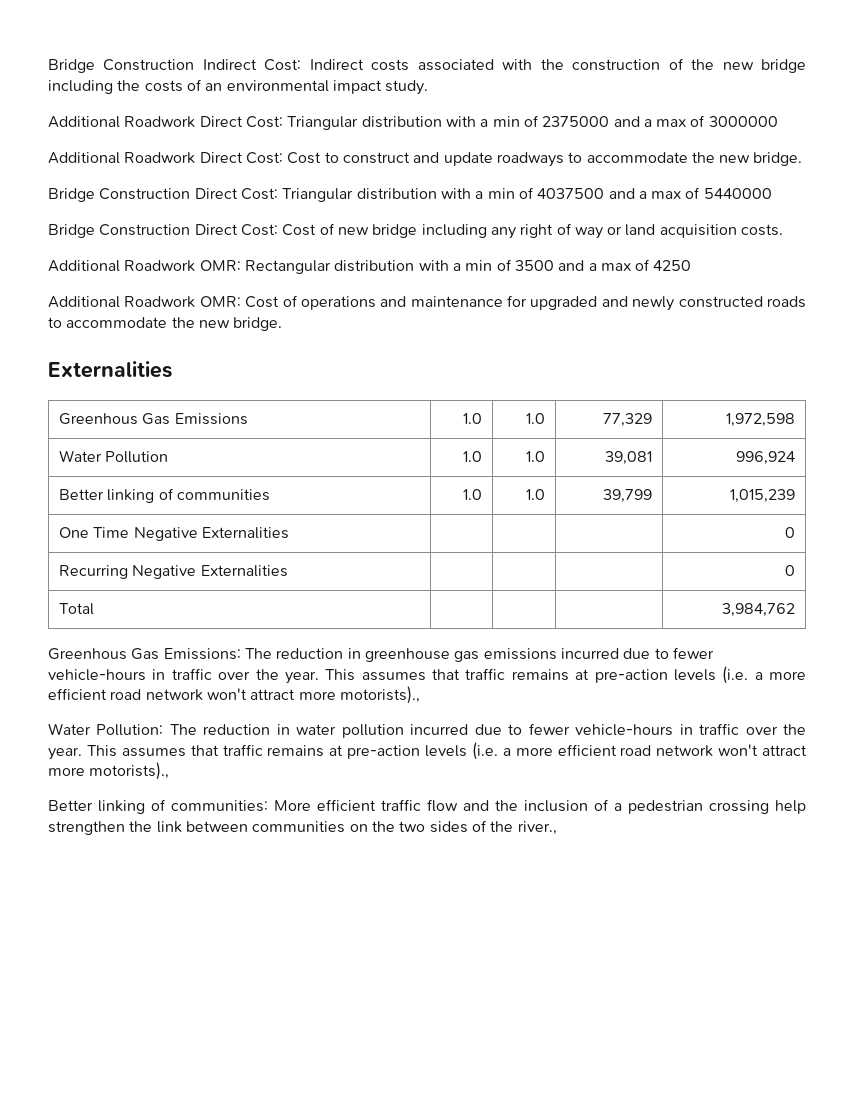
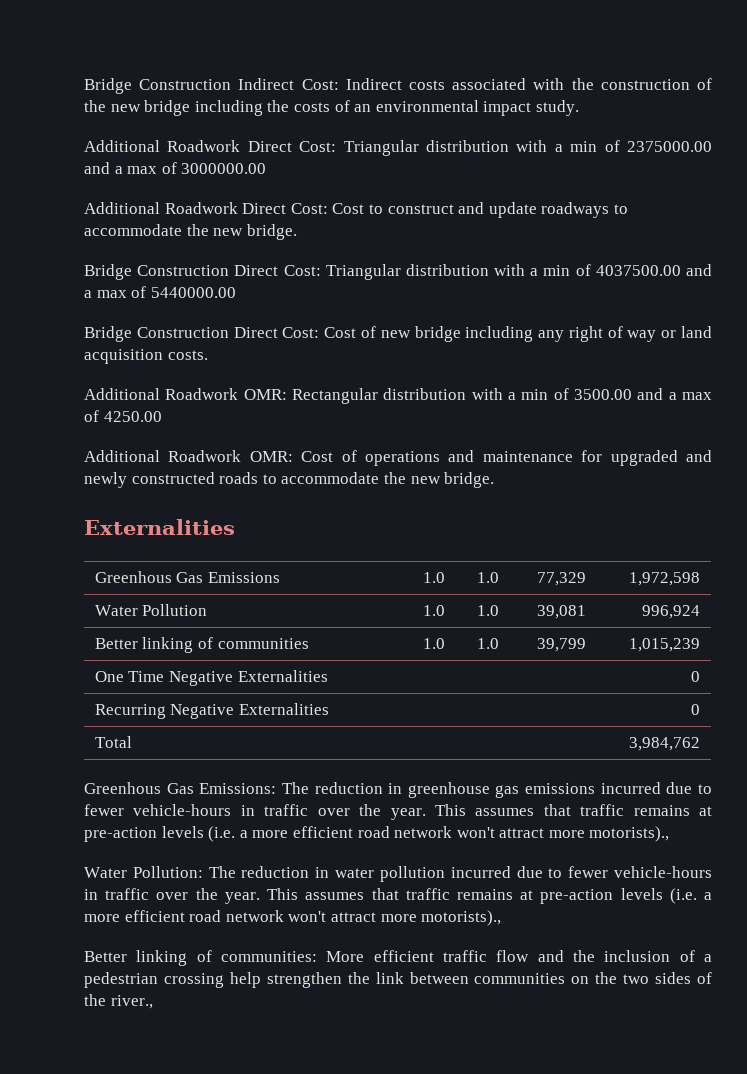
[542,115,778,127] 2375000 and a max of 3000000 -> [626,141,712,152] [84,162,267,174] 2375000.00 and a max of 3000000.00
[537,187,772,199] 4037500 and a max of 5440000 -> [595,264,712,276] [84,286,236,298] 4037500.00 and a max of 5440000.00
[514,259,692,271] 3500 and a max of 4250 -> [573,388,712,400] [84,410,162,422] 3500.00 and a max of 4250.00

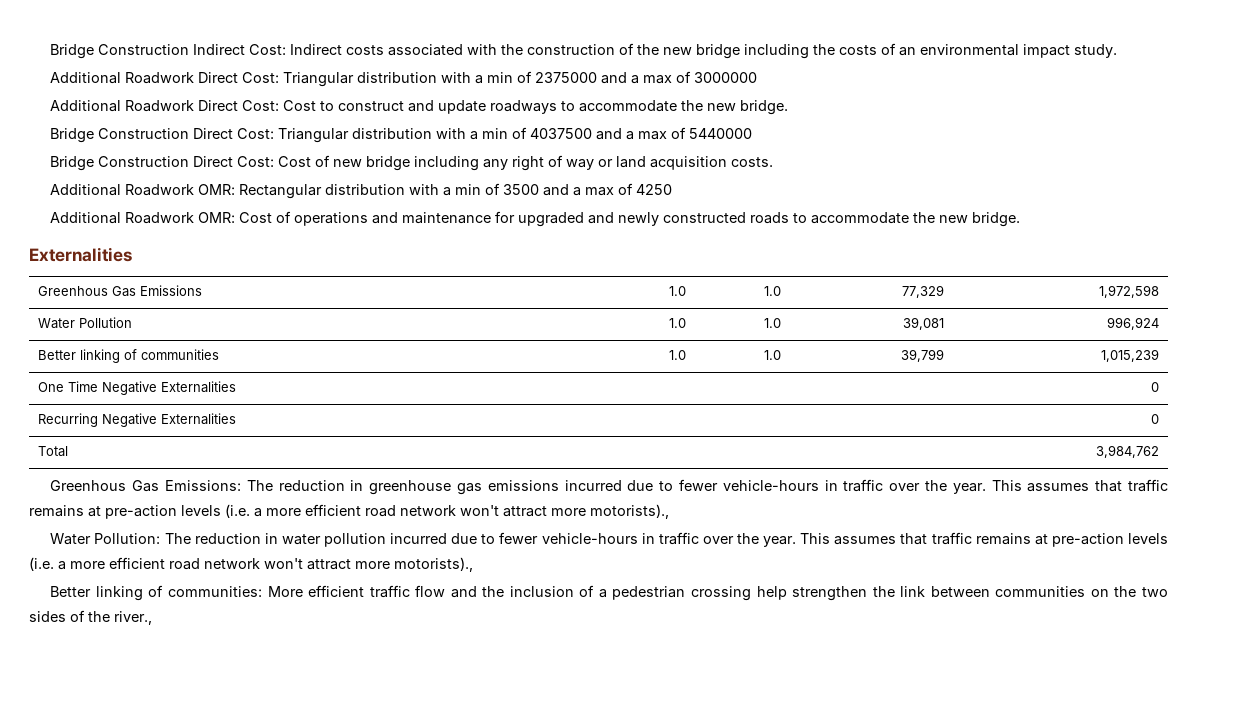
[626,141,712,152] [84,162,267,174] 2375000.00 and a max of 3000000.00 -> [535,71,758,84] 2375000 and a max of 3000000
[595,264,712,276] [84,286,236,298] 4037500.00 and a max of 5440000.00 -> [530,127,753,140] 4037500 and a max of 5440000
[573,388,712,400] [84,410,162,422] 3500.00 and a max of 4250.00 -> [503,183,673,196] 3500 and a max of 4250

